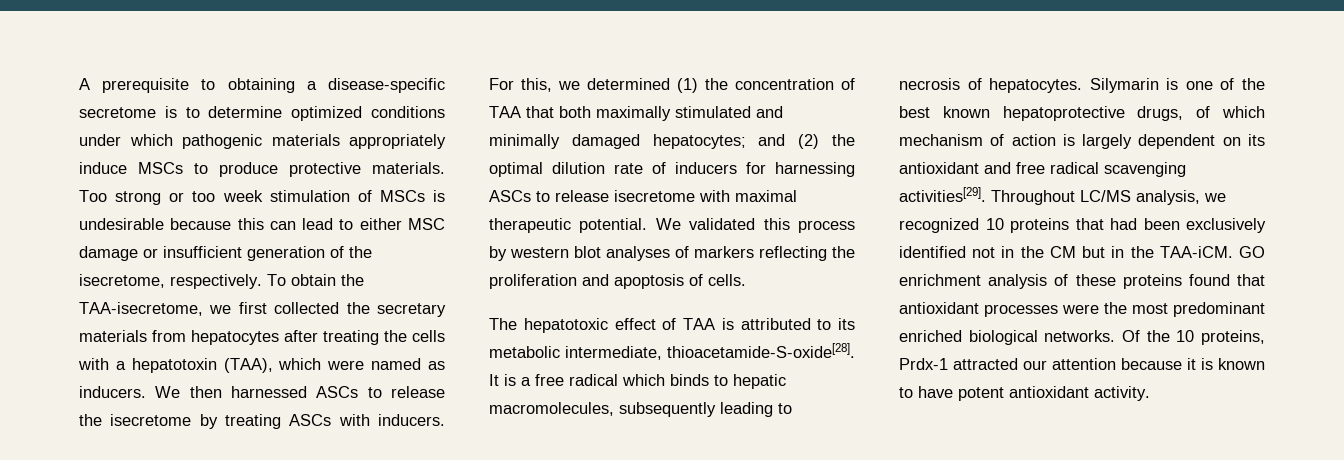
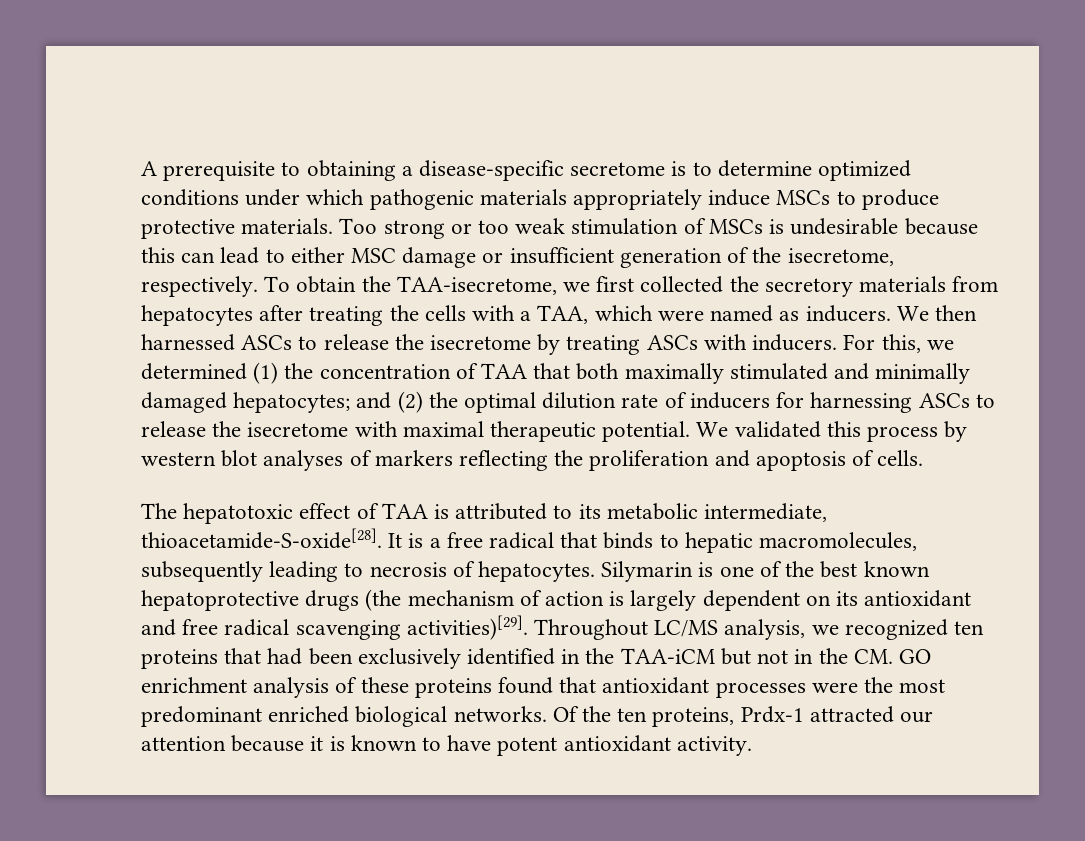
[222,190,263,202] week -> [515,218,566,234] weak
[377,303,446,317] secretary -> [764,278,853,297] secretory
[131,358,273,373] hepatotoxin (TAA), -> [537,305,589,324] TAA,
(609, 196) none -> [212,421,242,437] the
[622,374,665,386] which -> [560,532,598,548] that
[1137,106,1265,121] drugs, of which -> [305,589,402,611] drugs (the
[899,187,986,202] activities[29]. -> [406,615,528,640] activities)[29].
[985,218,1004,230] 10 -> [954,621,985,635] ten
[972,246,1233,258] not in the CM but in the TAA-iCM. -> [561,648,893,665] in the TAA-iCM but not in the CM.
[1176,330,1195,342] 10 -> [617,708,648,722] ten

